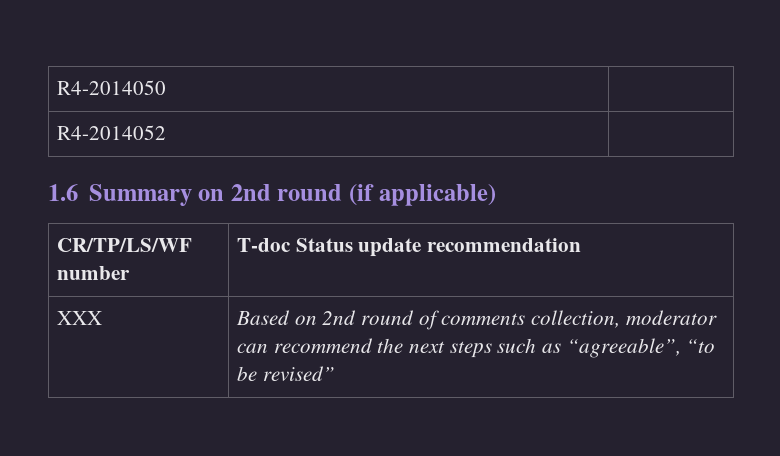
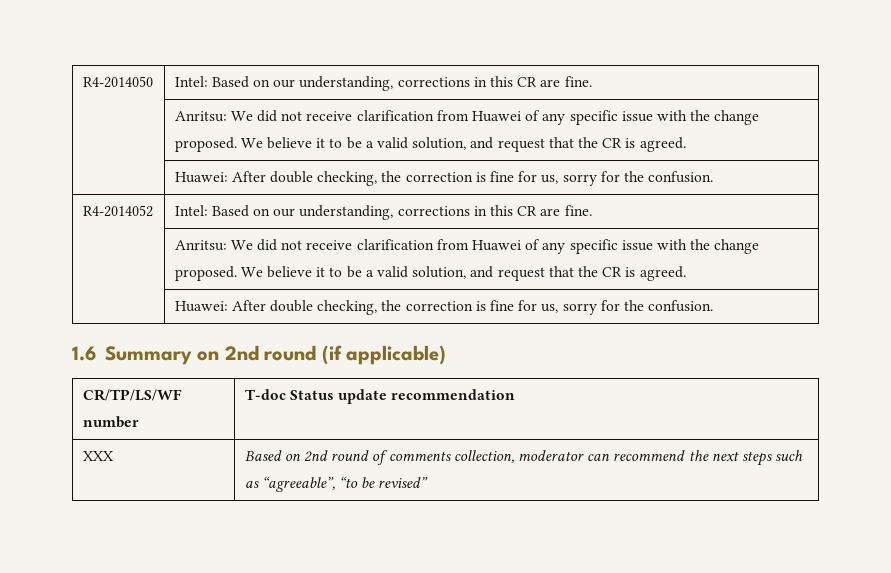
[57,125,167,140] // R4-2014052 | -> [174,76,592,91] [174,110,760,125] [174,137,686,152] [174,171,714,186] [82,205,153,217] [174,205,592,220] [174,239,760,254] [174,266,686,281] [174,300,714,315] Intel: Based on our understanding, corrections in this CR are fine. // | Anritsu: We did not receive clarification from Huawei of any specific issue with the change proposed. We believe it to be a valid solution, and request that the CR is agreed. // | Huawei: After double checking, the correction is fine for us, sorry for the confusion. // R4-2014052 | Intel: Based on our understanding, corrections in this CR are fine. // | Anritsu: We did not receive clarification from Huawei of any specific issue with the change proposed. We believe it to be a valid solution, and request that the CR is agreed. // | Huawei: After double checking, the correction is fine for us, sorry for the confusion.

